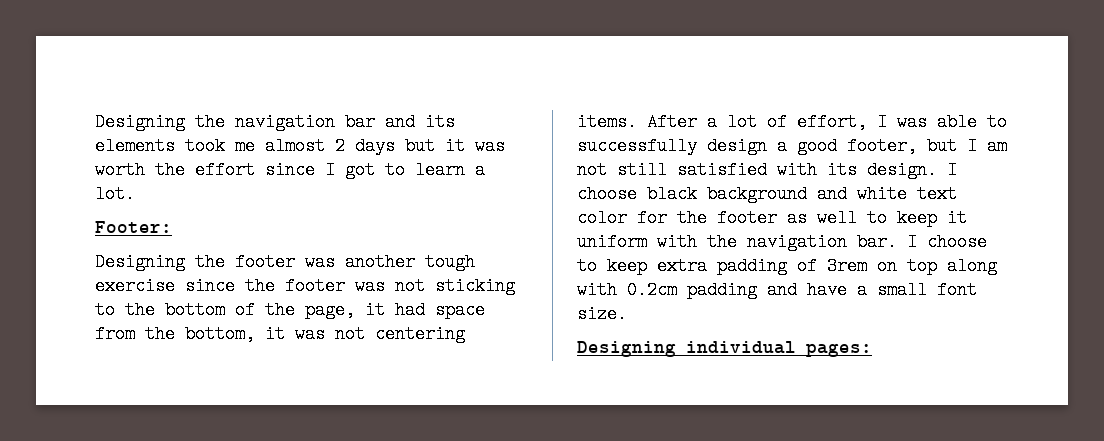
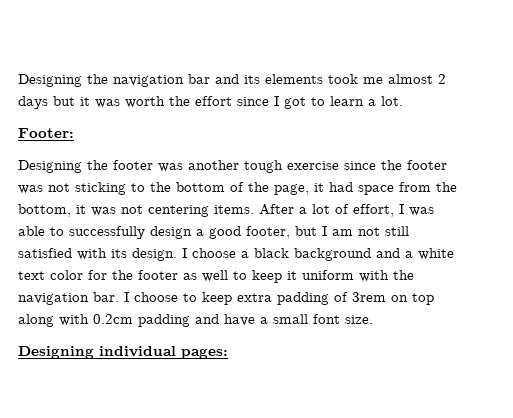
(637, 194) none -> [241,251,249,258] a
(847, 194) none -> [405,251,413,258] a

